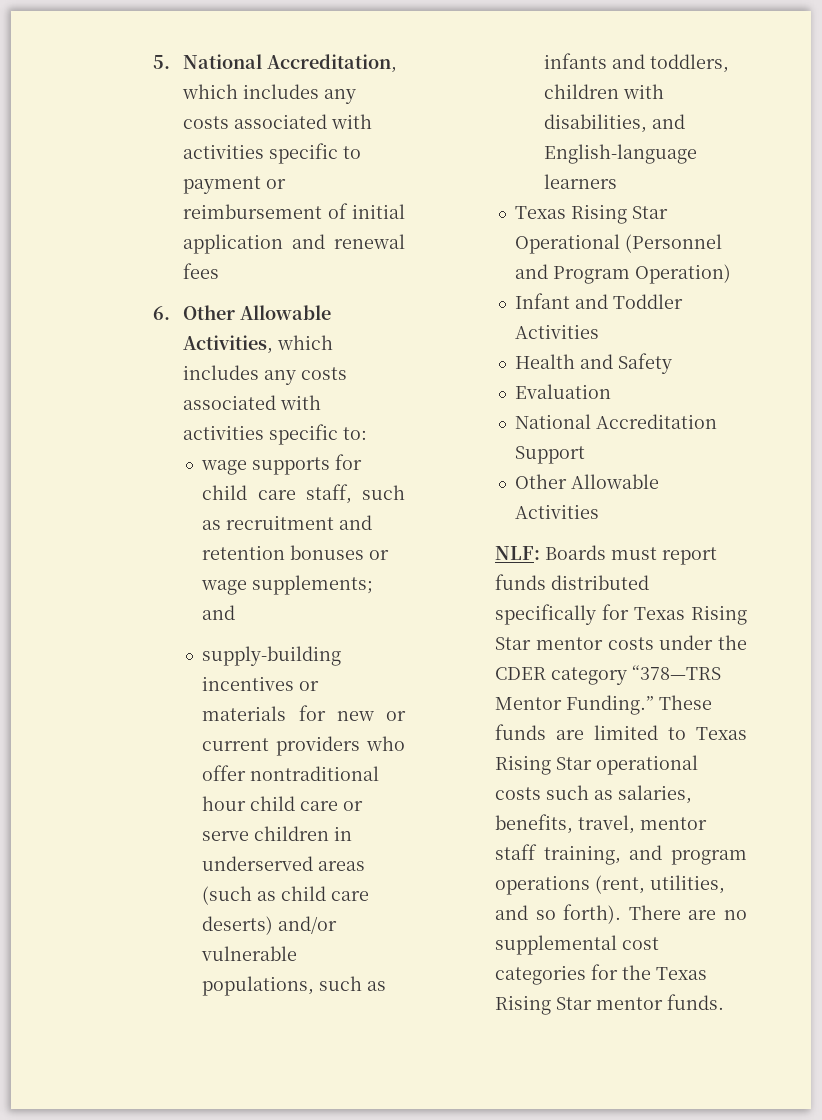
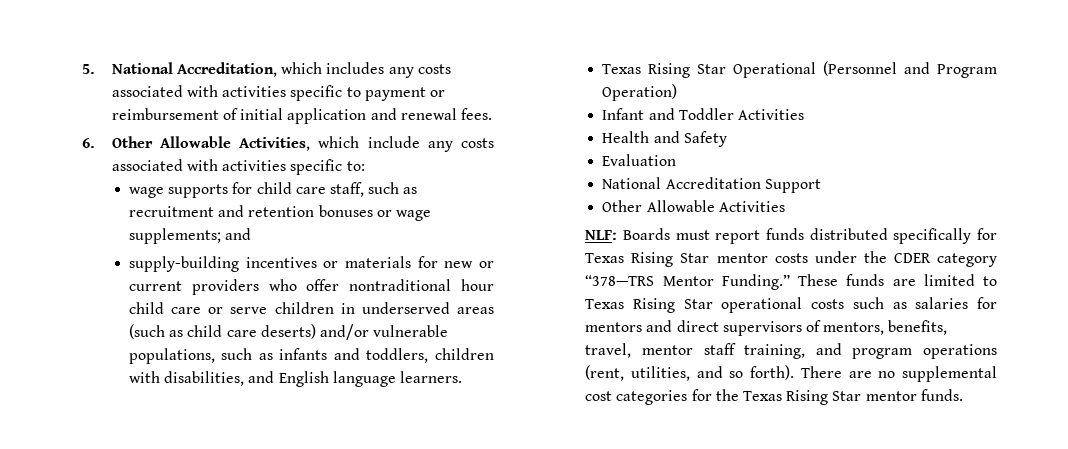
[182,263,219,279] fees -> [461,108,493,120] fees.
[182,365,259,380] includes -> [367,136,420,148] include
[544,144,698,164] [544,174,618,189] English-language learners -> [278,371,462,387] English language learners.
[618,785,693,804] salaries, -> [915,297,997,309] [585,320,885,336] salaries for mentors and direct supervisors of mentors,

